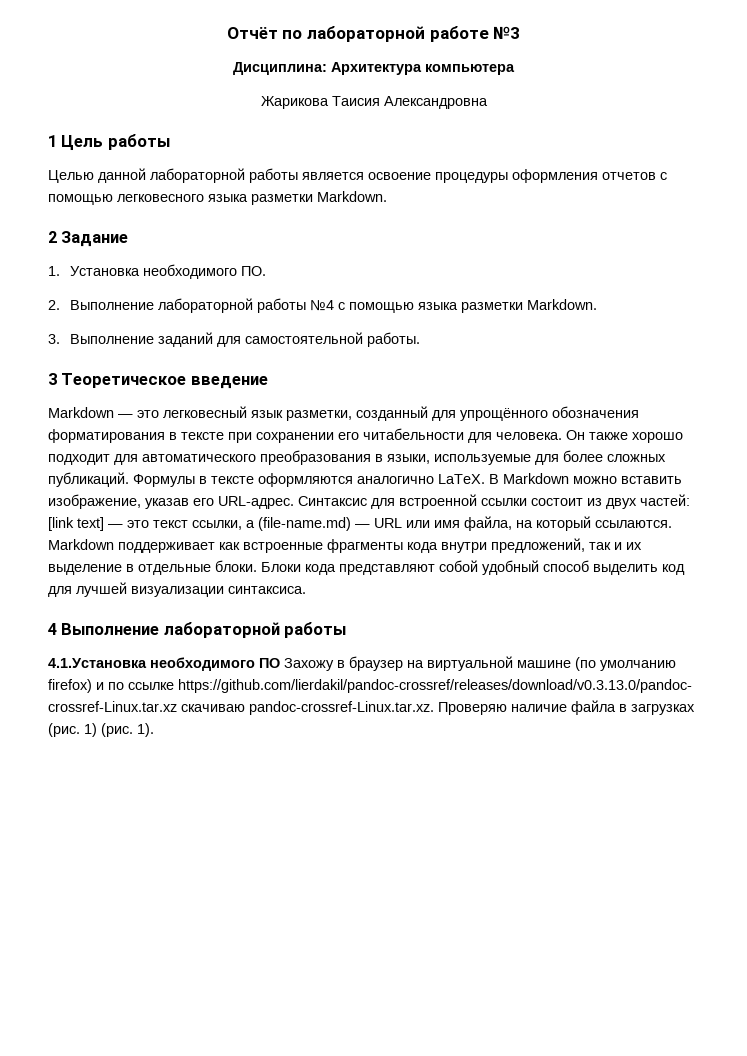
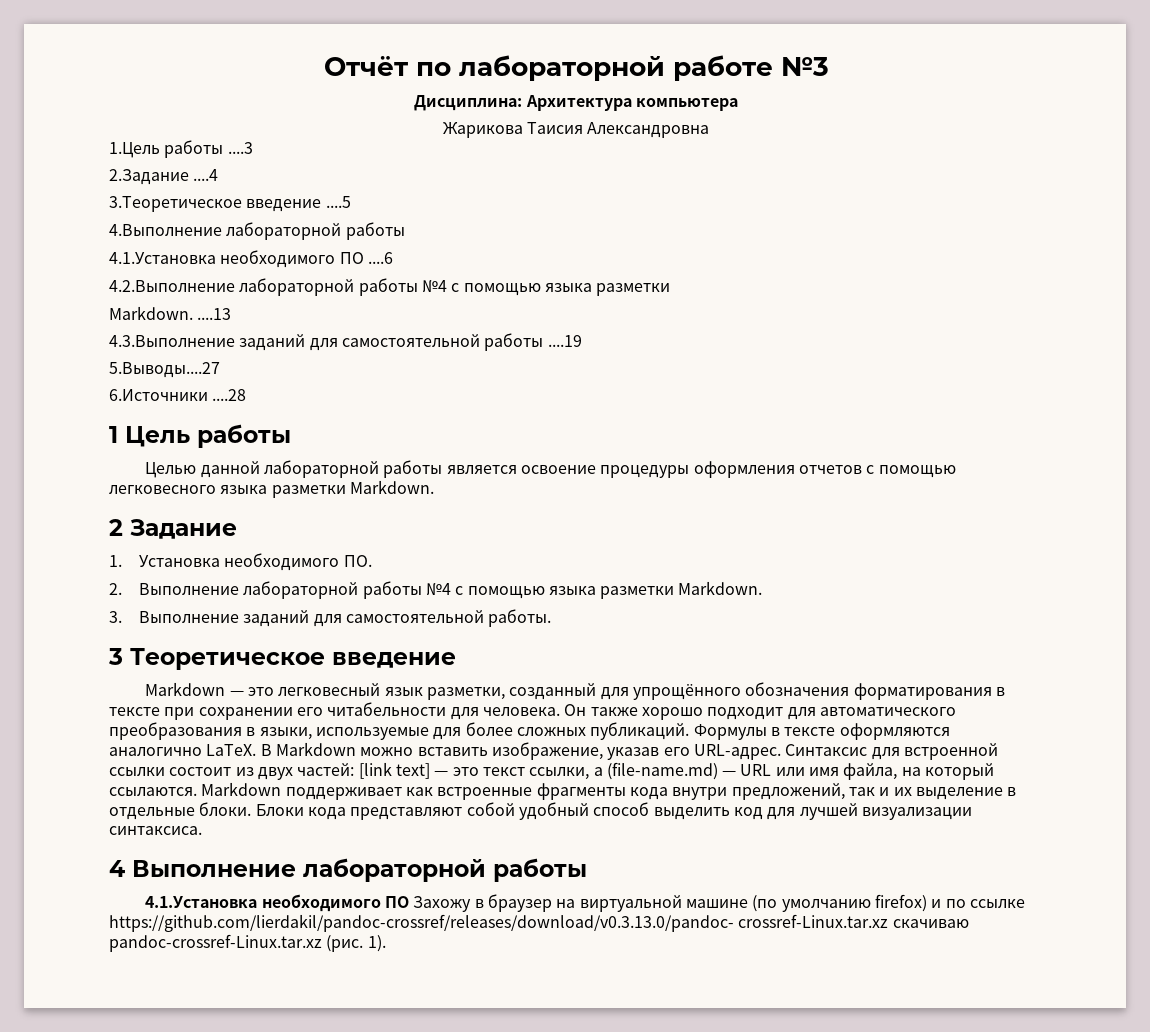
(488, 102) none -> [109,140,253,158] [109,169,219,185] [109,196,351,212] [109,222,405,240] [109,250,393,268] [109,278,671,296] [109,306,232,320] [109,333,582,351] [109,362,220,378] [109,389,247,401] // 1.Цель работы ....3 // 2.Задание ....4 // 3.Теоретическое введение ....5 // 4.Выполнение лабораторной работы // 4.1.Установка необходимого ПО ....6 // 4.2.Выполнение лабораторной работы №4 с помощью языка разметки // Markdown. ....13 // 4.3.Выполнение заданий для самостоятельной работы ....19 // 5.Выводы....27 // 6.Источники ....28
[249,700,695,715] [48,723,97,737] pandoc-crossref-Linux.tar.xz. Проверяю наличие файла в загрузках (рис. 1) -> [109,934,322,952] pandoc-crossref-Linux.tar.xz

